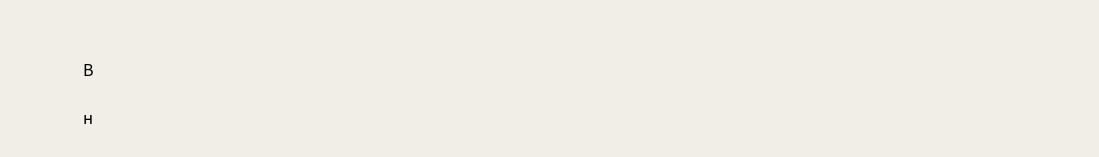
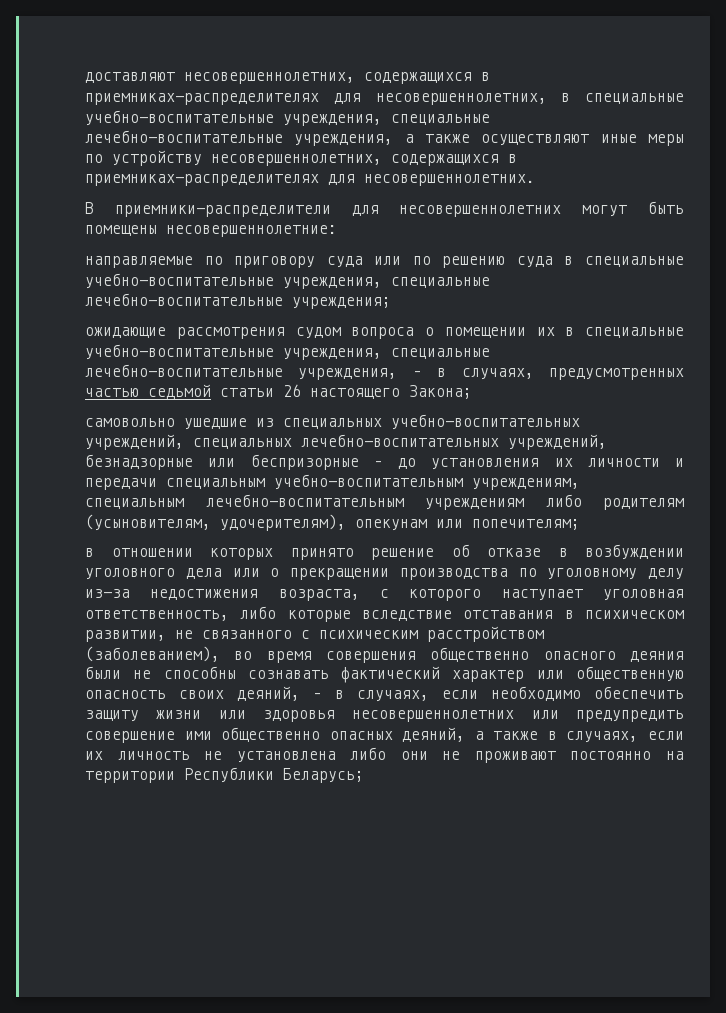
[83,64,94,76] [83,115,93,124] В // н -> [85,72,490,84] [85,93,684,105] [85,110,490,126] [85,130,684,146] [85,150,517,166] [85,174,535,186] [85,201,684,217] [85,225,337,237] [85,256,684,268] [85,273,490,289] [85,293,391,309] [85,327,684,339] [85,344,490,360] [85,364,684,380] [85,384,472,399] [85,414,580,430] [85,434,607,450] [85,454,684,470] [85,474,580,490] [85,494,684,510] [85,514,580,531] [85,544,684,560] [85,568,684,580] [85,589,684,601] [85,606,684,622] [85,626,544,642] [85,646,684,663] [85,666,684,683] [85,686,684,702] [85,710,684,722] [85,727,684,743] [85,747,684,763] [85,767,364,783] доставляют несовершеннолетних, содержащихся в приемниках-распределителях для несовершеннолетних, в специальные учебно-воспитательные учреждения, специальные лечебно-воспитательные учреждения, а также осуществляют иные меры по устройству несовершеннолетних, содержащихся в приемниках-распределителях для несовершеннолетних. // В приемники-распределители для несовершеннолетних могут быть помещены несовершеннолетние: // направляемые по приговору суда или по решению суда в специальные учебно-воспитательные учреждения, специальные лечебно-воспитательные учреждения; // ожидающие рассмотрения судом вопроса о помещении их в специальные учебно-воспитательные учреждения, специальные лечебно-воспитательные учреждения, – в случаях, предусмотренных частью седьмой статьи 26 настоящего Закона; // самовольно ушедшие из специальных учебно-воспитательных учреждений, специальных лечебно-воспитательных учреждений, безнадзорные или беспризорные – до установления их личности и передачи специальным учебно-воспитательным учреждениям, специальным лечебно-воспитательным учреждениям либо родителям (усыновителям, удочерителям), опекунам или попечителям; // в отношении которых принято решение об отказе в возбуждении уголовного дела или о прекращении производства по уголовному делу из-за недостижения возраста, с которого наступает уголовная ответственность, либо которые вследствие отставания в психическом развитии, не связанного с психическим расстройством (заболеванием), во время совершения общественно опасного деяния были не способны сознавать фактический характер или общественную опасность своих деяний, – в случаях, если необходимо обеспечить защиту жизни или здоровья несовершеннолетних или предупредить совершение ими общественно опасных деяний, а также в случаях, если их личность не установлена либо они не проживают постоянно на территории Республики Беларусь;

